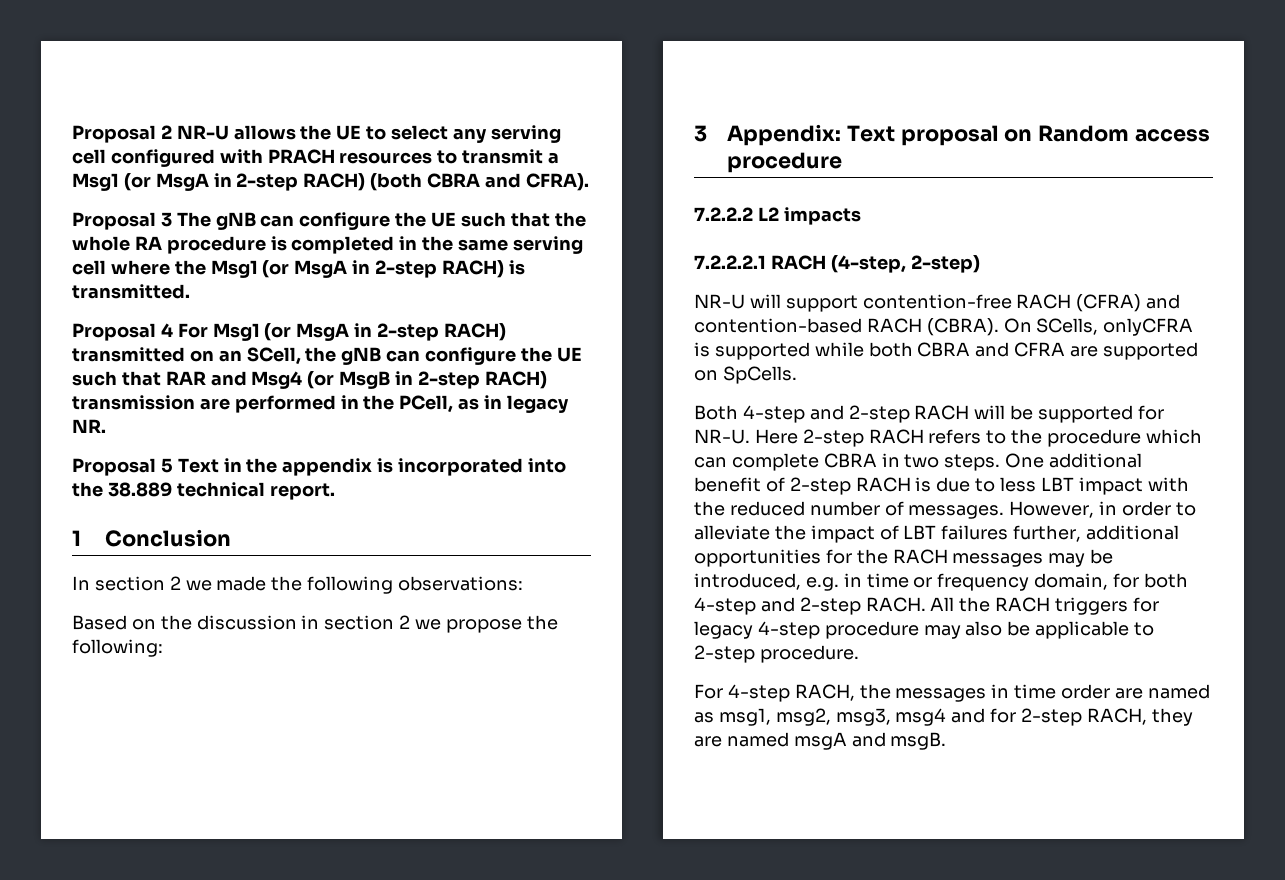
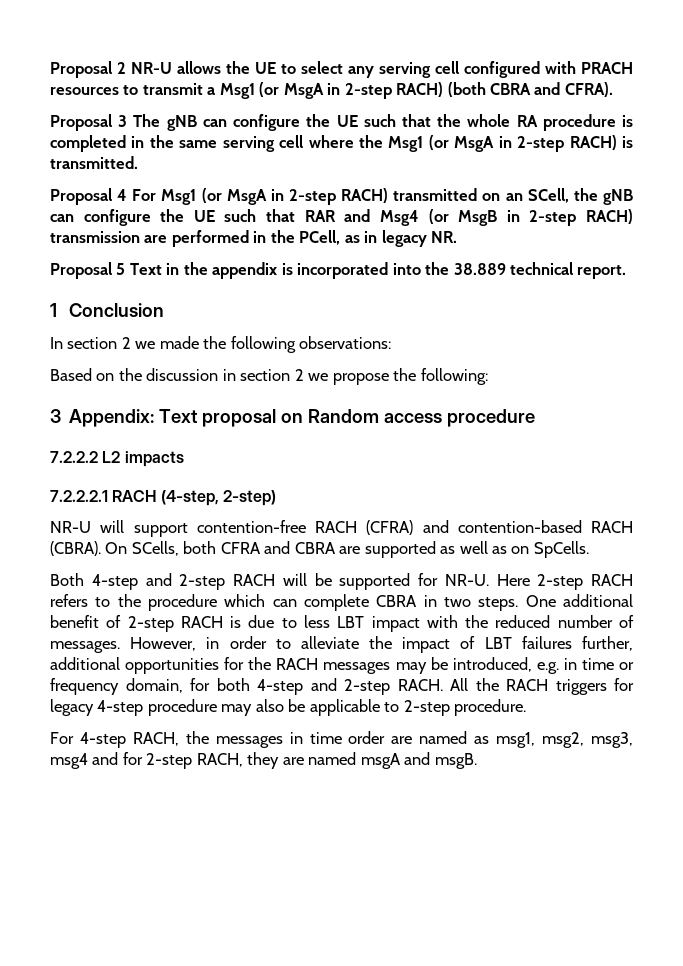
[1103,318,1194,336] [694,342,1198,360] onlyCFRA is supported while both CBRA and CFRA are supported -> [183,541,508,558] both CFRA and CBRA are supported as well as

